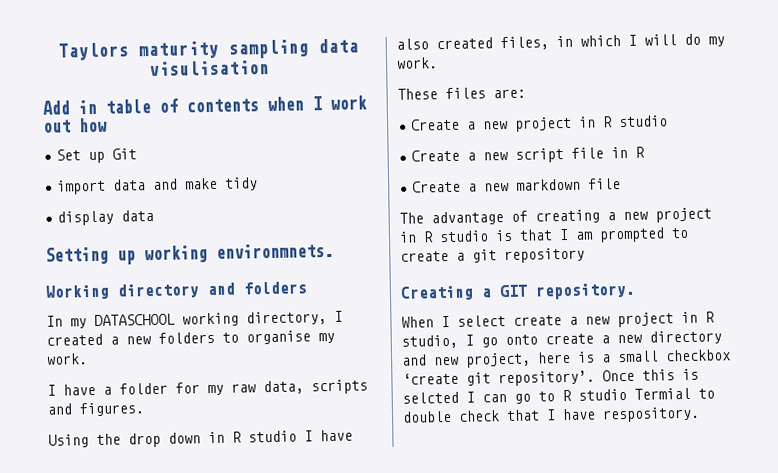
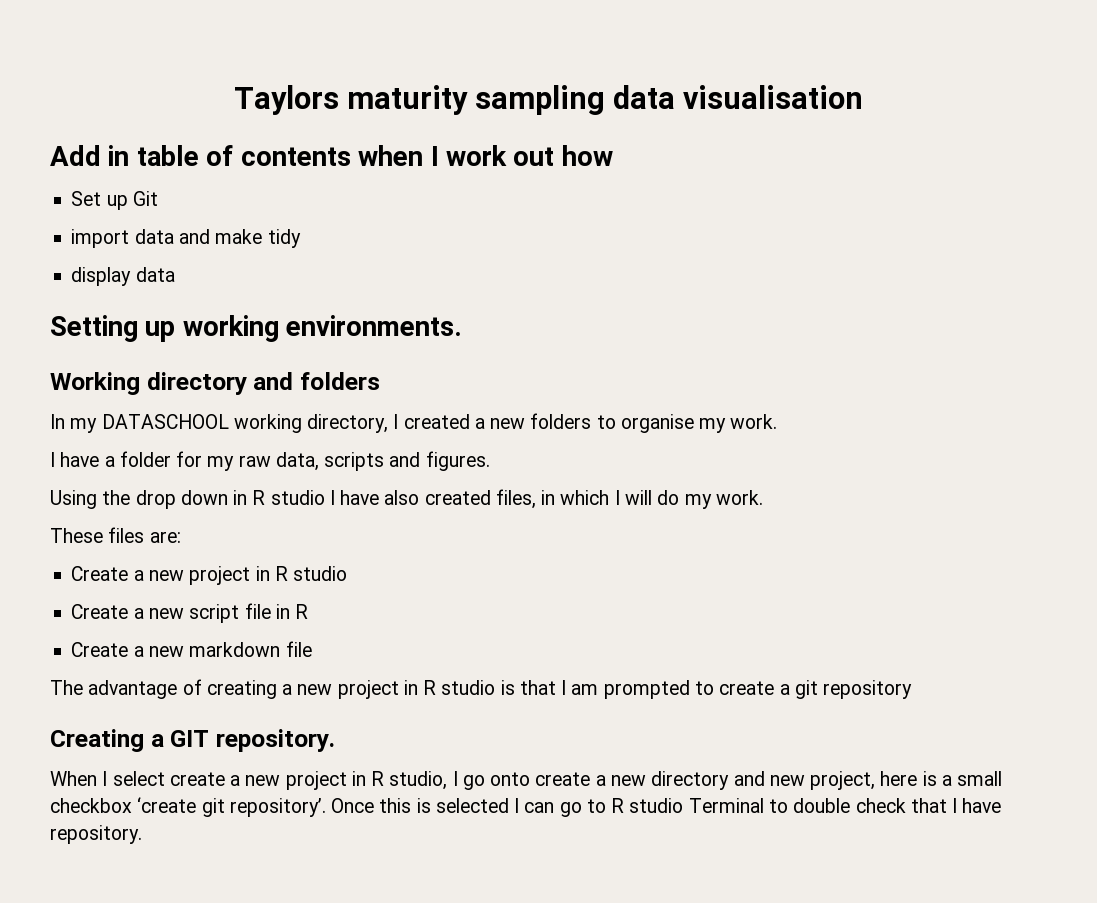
[148,60,270,77] visulisation -> [683,85,864,109] visualisation
[216,242,334,259] environmnets. -> [286,315,463,336] environments.
[402,391,459,404] selcted -> [435,798,509,813] selected
[634,387,691,400] Termial -> [688,798,764,813] Terminal
[602,406,700,423] respository. -> [50,825,142,844] repository.

